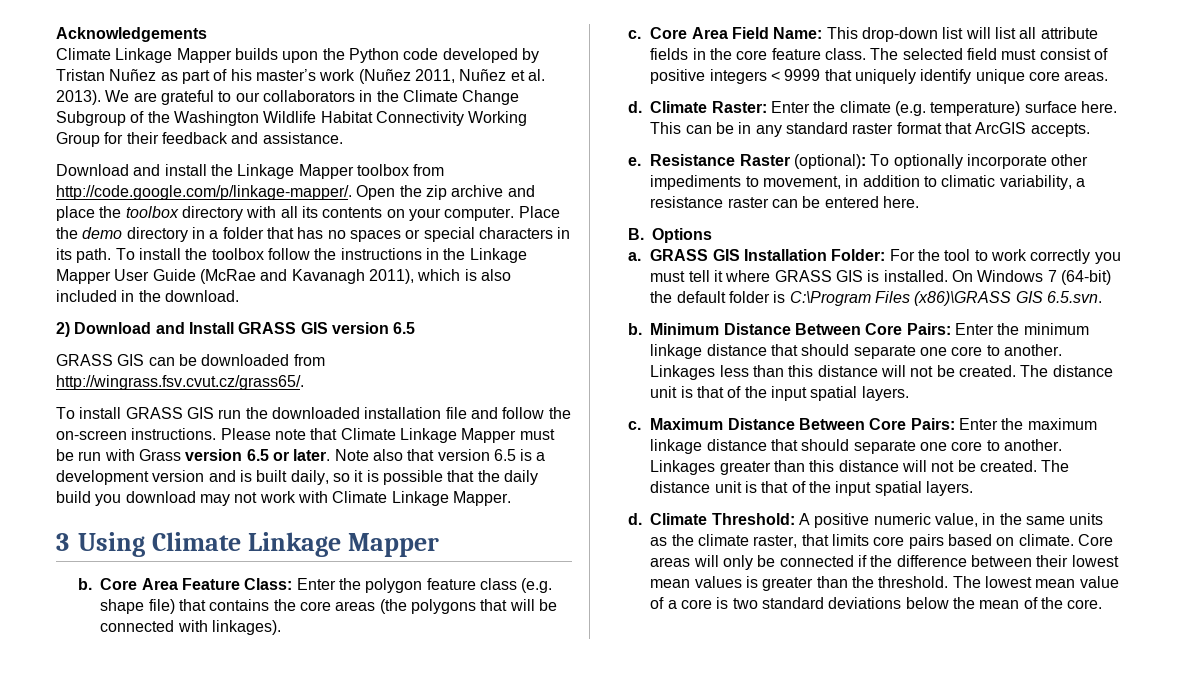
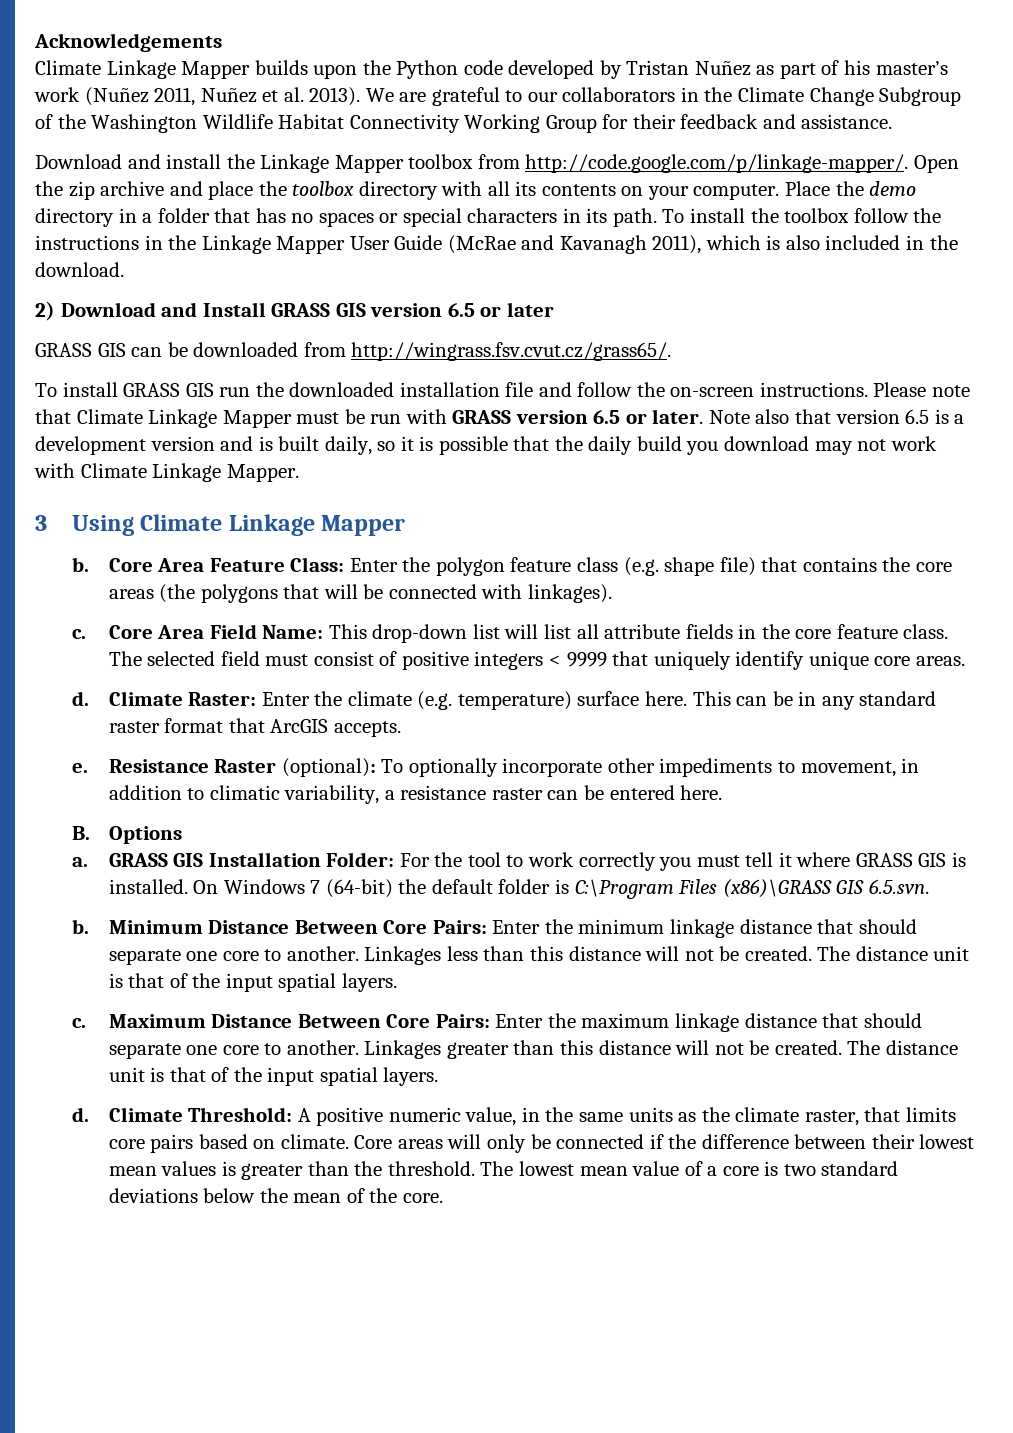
(416, 328) none -> [480,302,554,317] or later
[138,449,181,461] Grass -> [452,410,512,424] GRASS

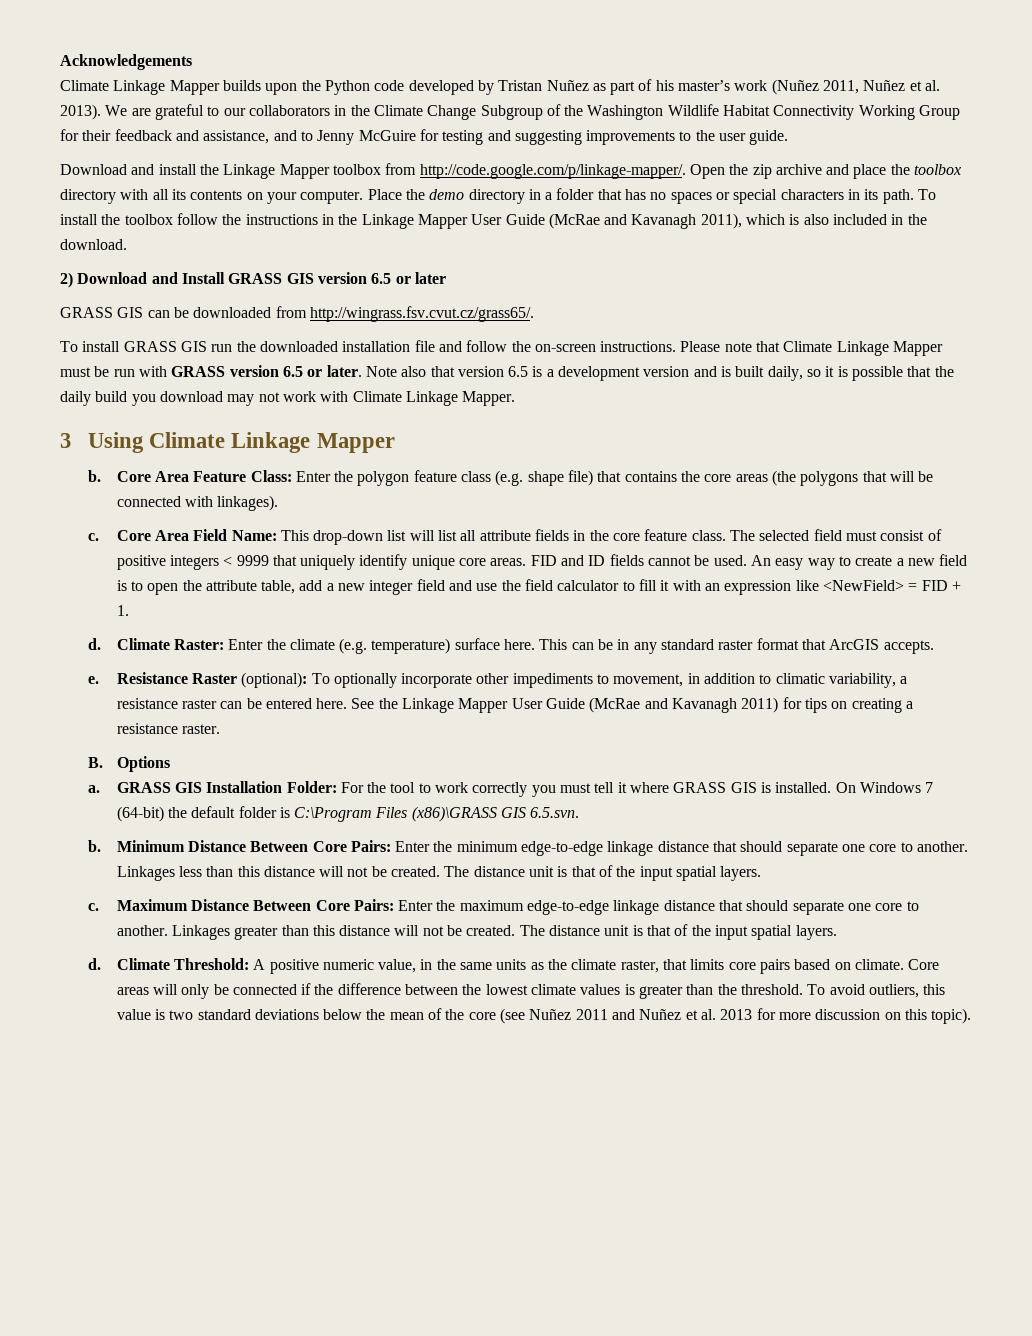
[801,114,893,129] assistance. -> [203,129,789,145] assistance, and to Jenny McGuire for testing and suggesting improvements to the user guide.
(965, 661) none -> [530,554,968,570] [116,579,961,595] [116,605,129,616] FID and ID fields cannot be used. An easy way to create a new field is to open the attribute table, add a new integer field and use the field calculator to fill it with an expression like <NewField> = FID + 1.
(723, 792) none -> [351,697,913,713] [116,723,220,734] See the Linkage Mapper User Guide (McRae and Kavanagh 2011) for tips on creating a resistance raster.
(665, 926) none -> [521,841,604,856] edge-to-edge
(670, 1020) none -> [527,900,610,915] edge-to-edge
[871,1134,975,1149] [108,1166,157,1176] their lowest mean -> [462,984,577,995] the lowest climate
[480,1161,759,1176] The lowest mean value of a core -> [807,984,946,998] [116,1009,151,1020] To avoid outliers, this value
[402,1193,443,1203] core. -> [468,1008,972,1024] core (see Nuñez 2011 and Nuñez et al. 2013 for more discussion on this topic).

